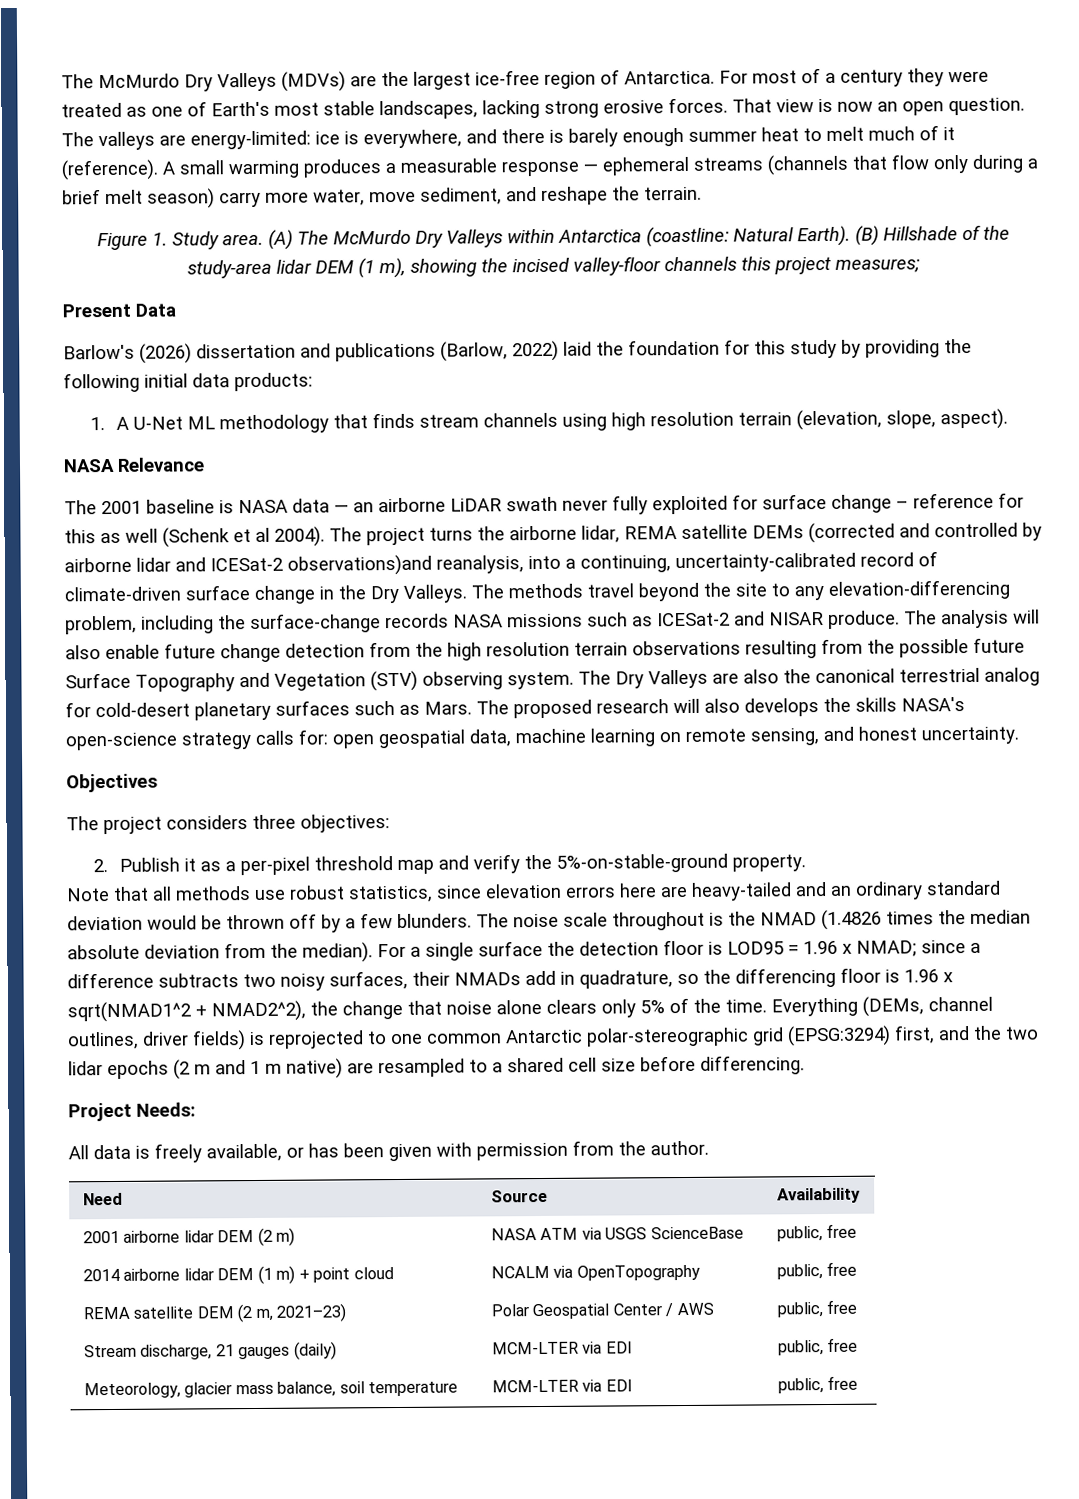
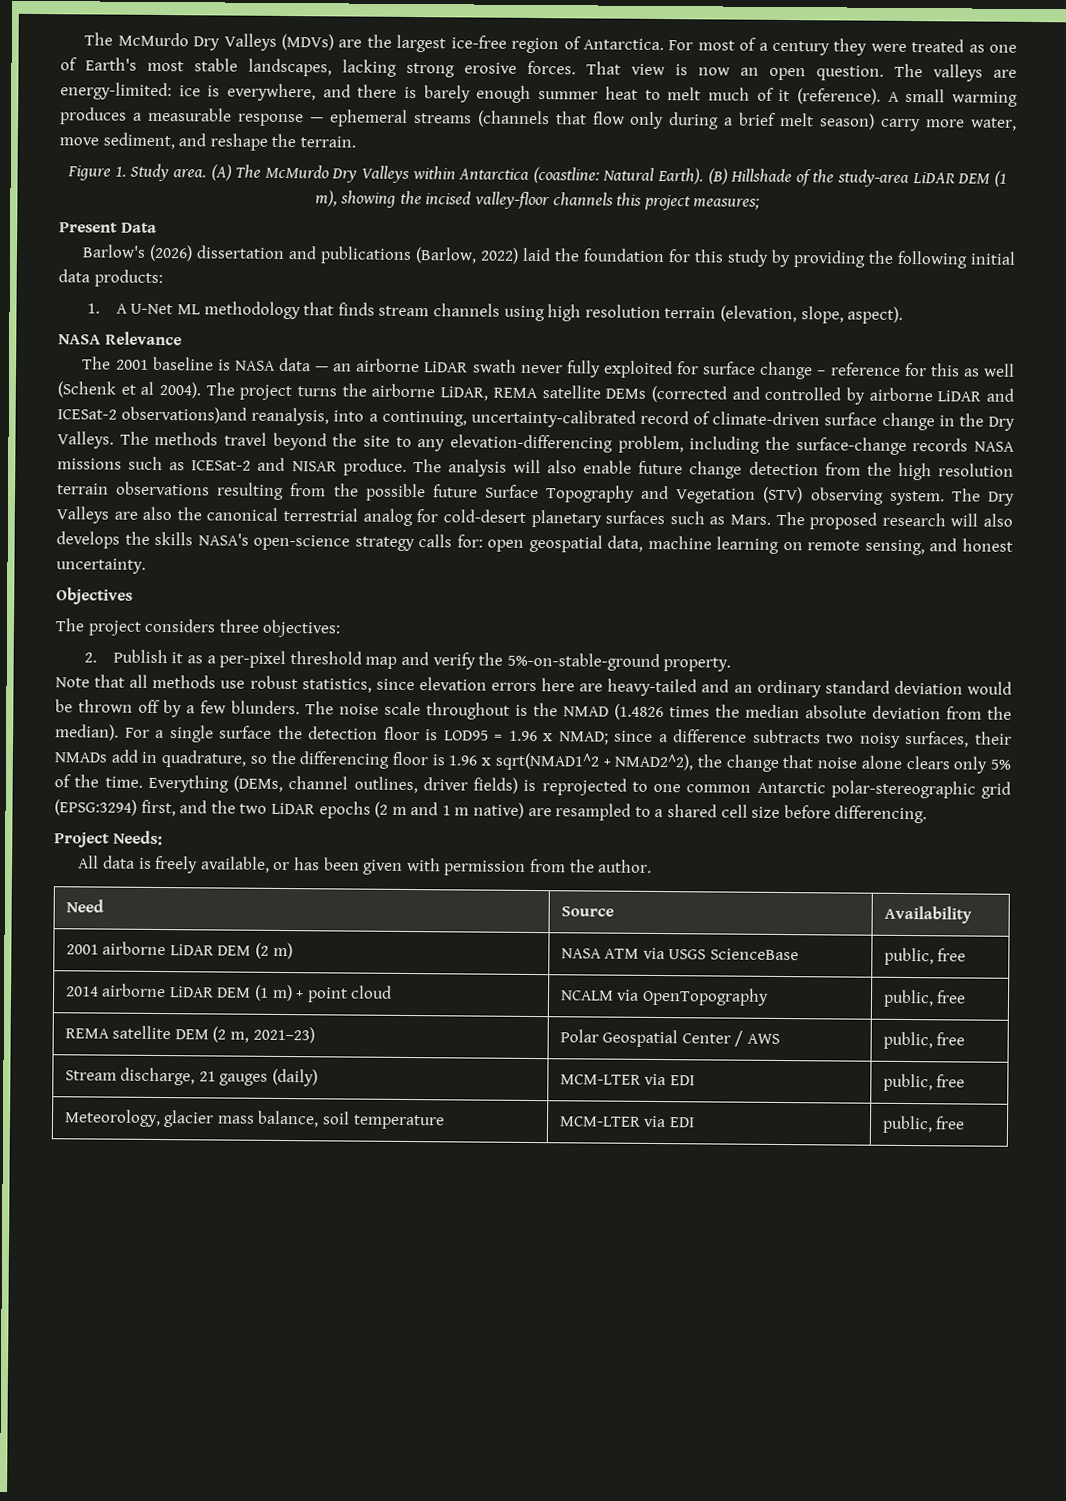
[275,259,312,274] lidar -> [911,172,956,184] LiDAR
[581,525,620,543] lidar, -> [440,386,489,401] LiDAR,
[136,557,171,572] lidar -> [937,390,982,402] LiDAR
[68,1061,103,1076] lidar -> [270,802,315,815] LiDAR
[183,1230,214,1243] lidar -> [169,944,214,956] LiDAR
[183,1268,214,1281] lidar -> [169,986,214,998] LiDAR

